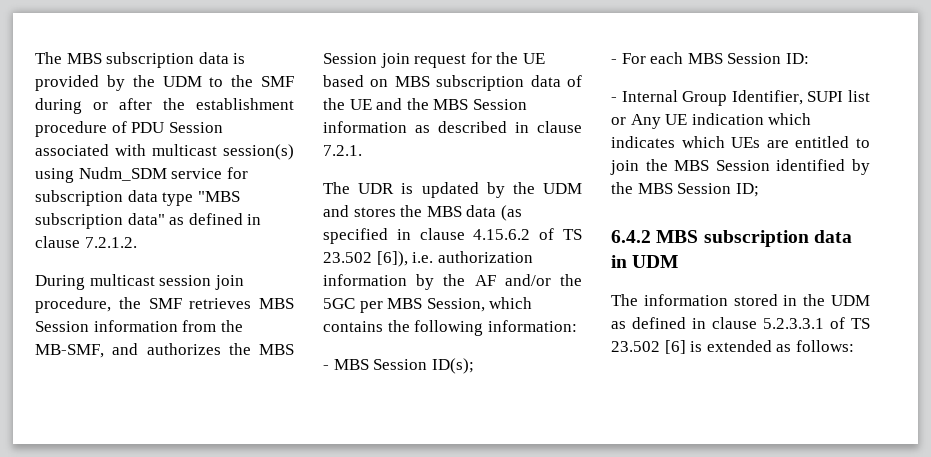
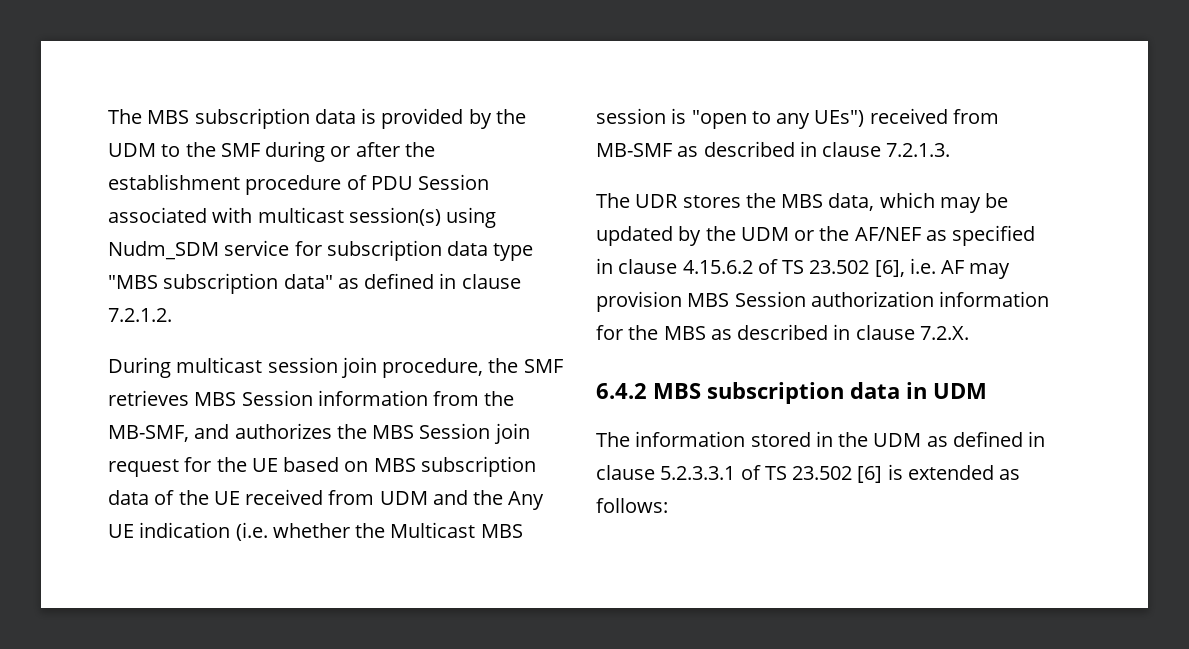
[376,98,527,110] [323,121,582,133] [323,145,362,156] and the MBS Session information as described in clause 7.2.1. -> [245,489,545,510] [108,522,523,541] [596,108,999,129] [596,141,951,157] received from UDM and the Any UE indication (i.e. whether the Multicast MBS session is "open to any UEs") received from MB-SMF as described in clause 7.2.1.3.
[401,182,582,198] [323,205,522,221] is updated by the UDM and stores the MBS data (as -> [682,192,1009,213] [596,226,947,246] stores the MBS data, which may be updated by the UDM or the AF/NEF as
[376,251,533,267] [323,274,582,290] [323,297,533,313] [323,320,577,336] [323,358,474,374] [611,52,809,64] [611,90,870,106] [611,113,812,129] [611,136,870,148] [610,159,870,175] [611,182,759,197] [6]), i.e. authorization information by the AF and/or the 5GC per MBS Session, which contains the following information: // - MBS Session ID(s); // - For each MBS Session ID: // - Internal Group Identifier, SUPI list or Any UE indication which indicates which UEs are entitled to join the MBS Session identified by the MBS Session ID; -> [874,258,1011,279] [596,291,1050,312] [596,324,969,340] [6], i.e. AF may provision MBS Session authorization information for the MBS as described in clause 7.2.X.

